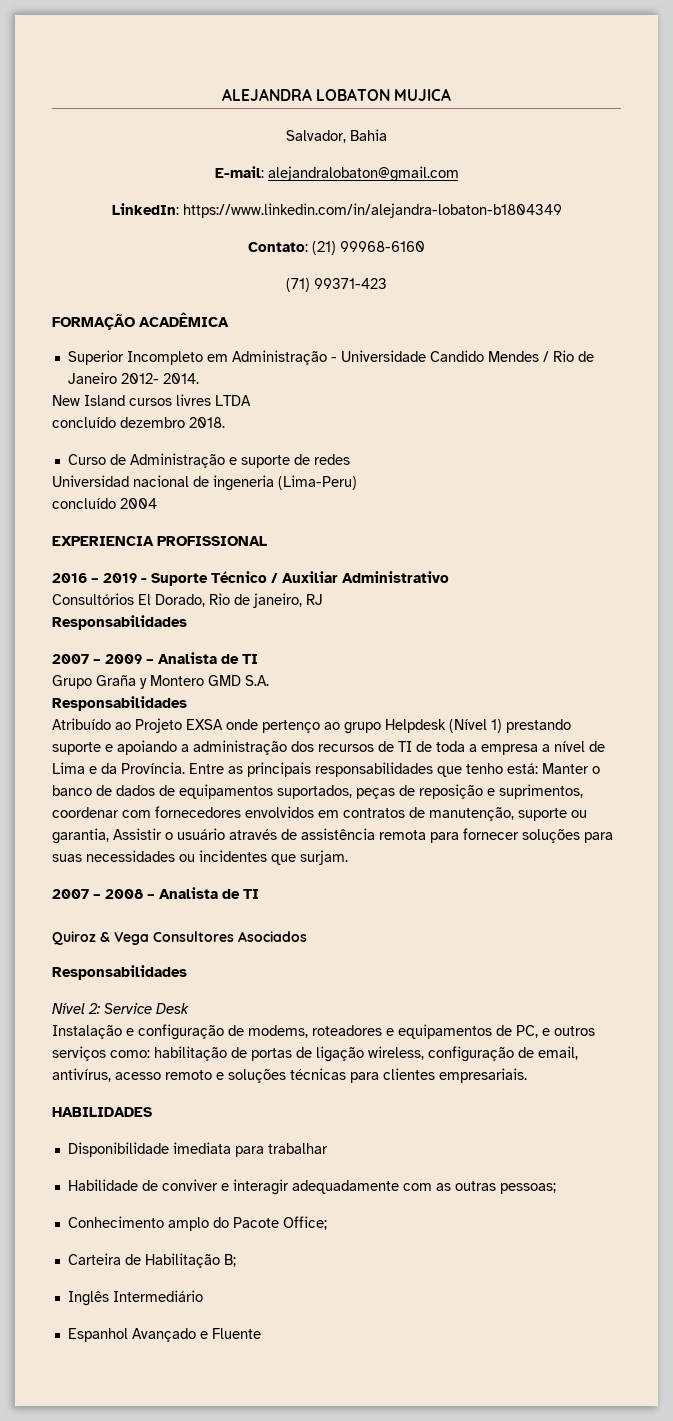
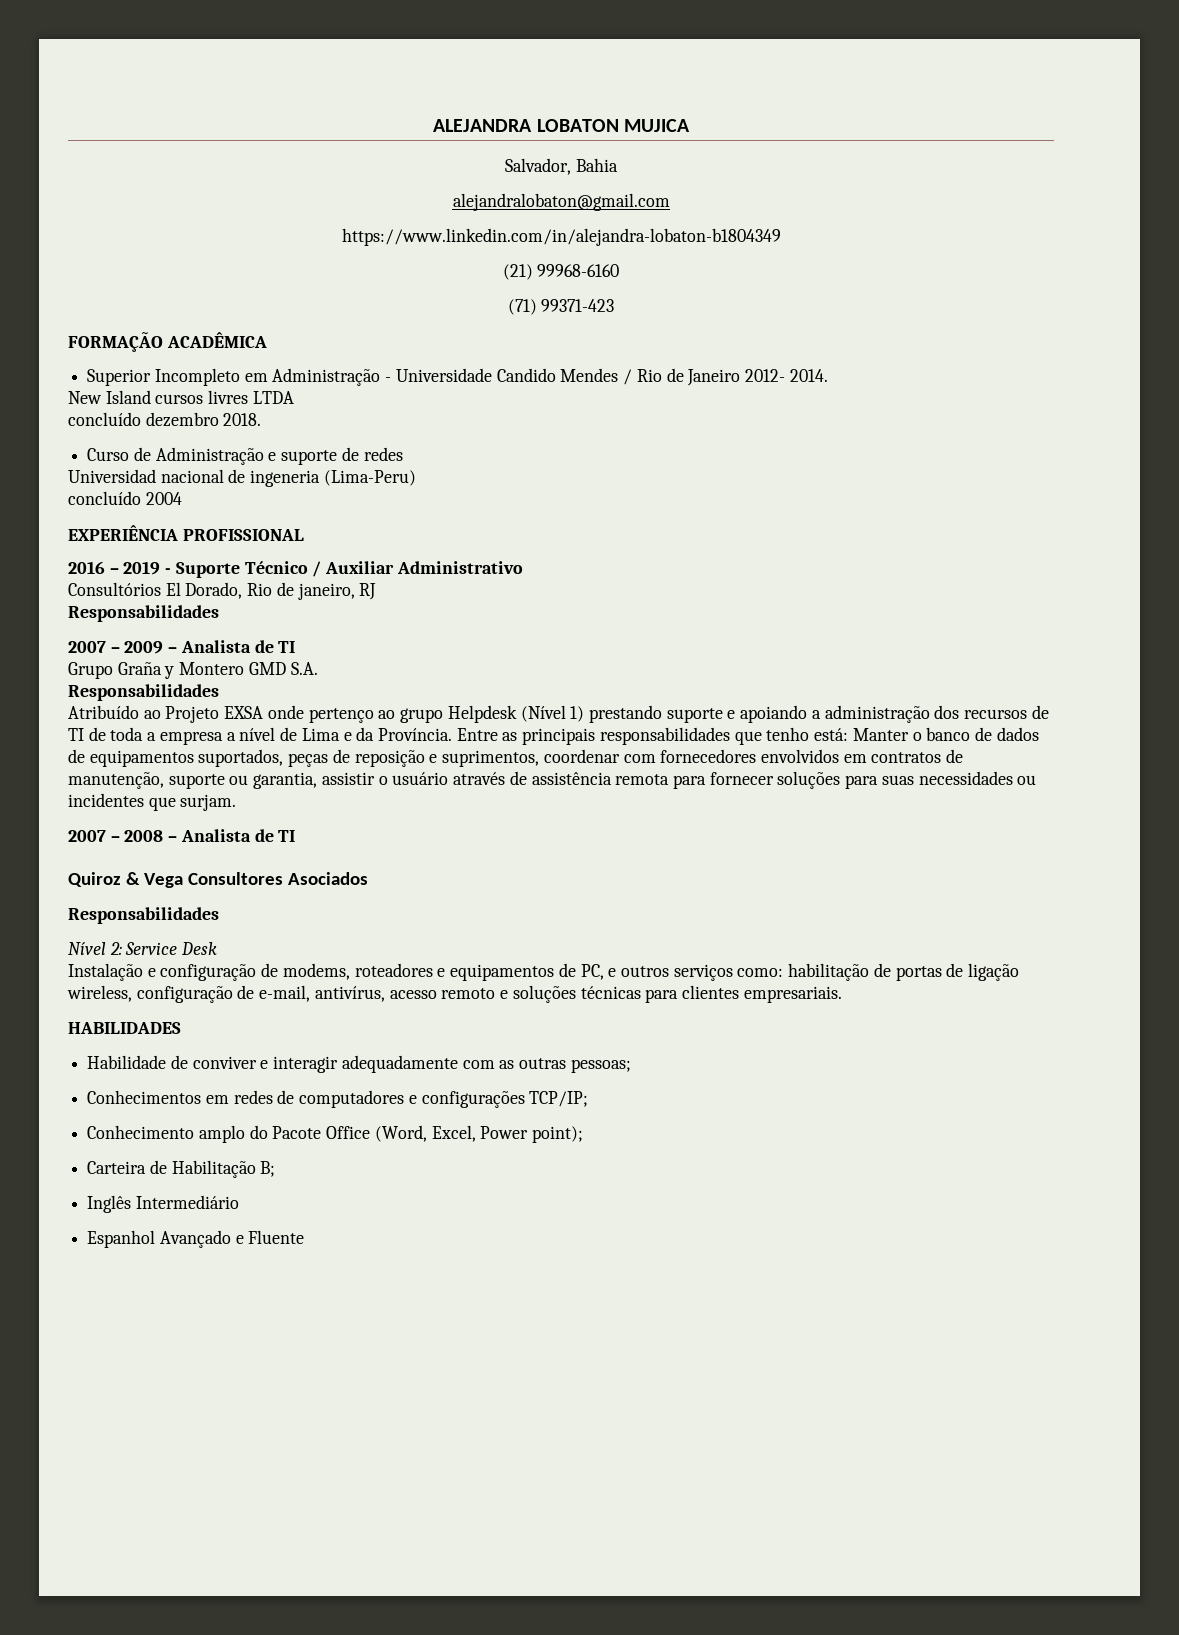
[214,166,264,178] E-mail: -> (618, 165) none
[111,203,179,215] LinkedIn: -> (670, 202) none
[248,242,308,252] Contato: -> (781, 237) none
[52,536,154,546] EXPERIENCIA -> [68,525,178,541] EXPERIÊNCIA
[113,828,162,840] Assistir -> [321,772,375,785] assistir
[538,1046,578,1060] email, -> [259,985,311,1002] e-mail,
[67,1142,328,1157] // Disponibilidade imediata para trabalhar -> (181, 1028) none
(556, 1188) none -> [87,1090,589,1108] // Conhecimentos em redes de computadores e configurações TCP/IP;
[282,1216,327,1230] Office; -> [326,1125,584,1143] Office (Word, Excel, Power point);

